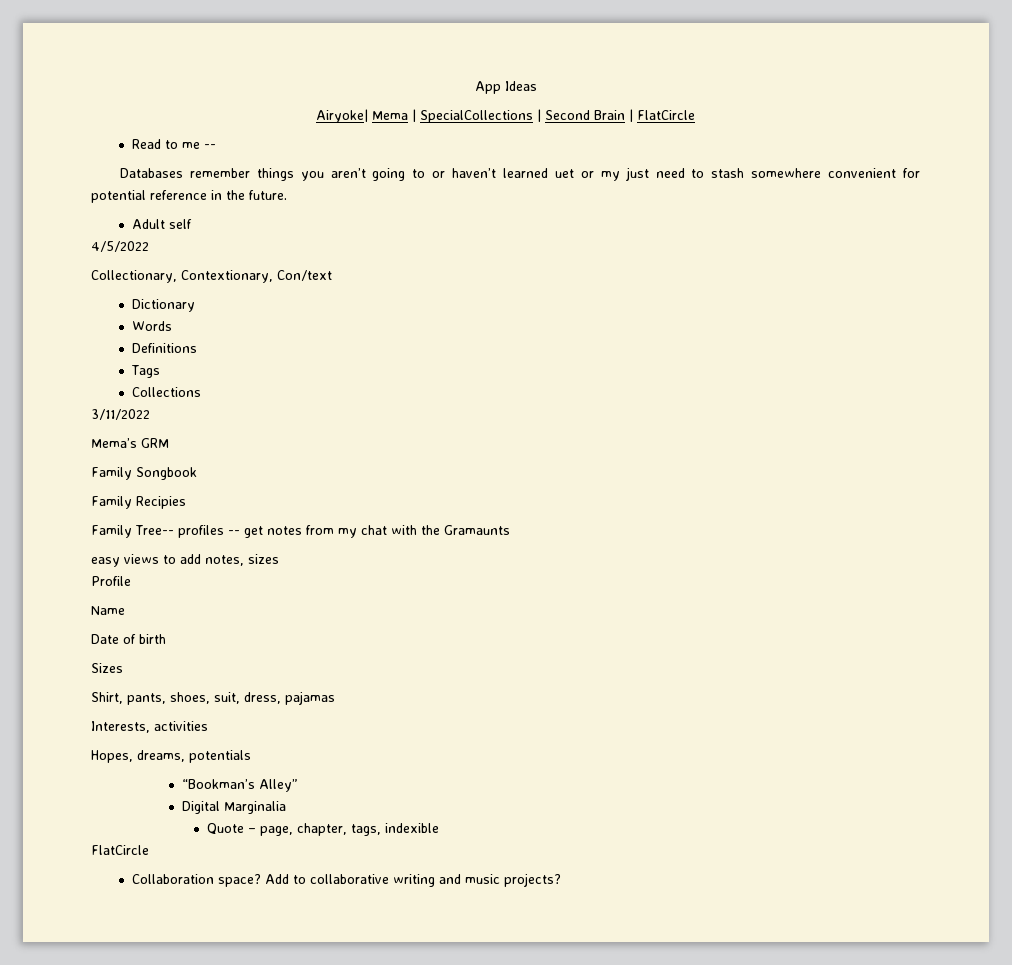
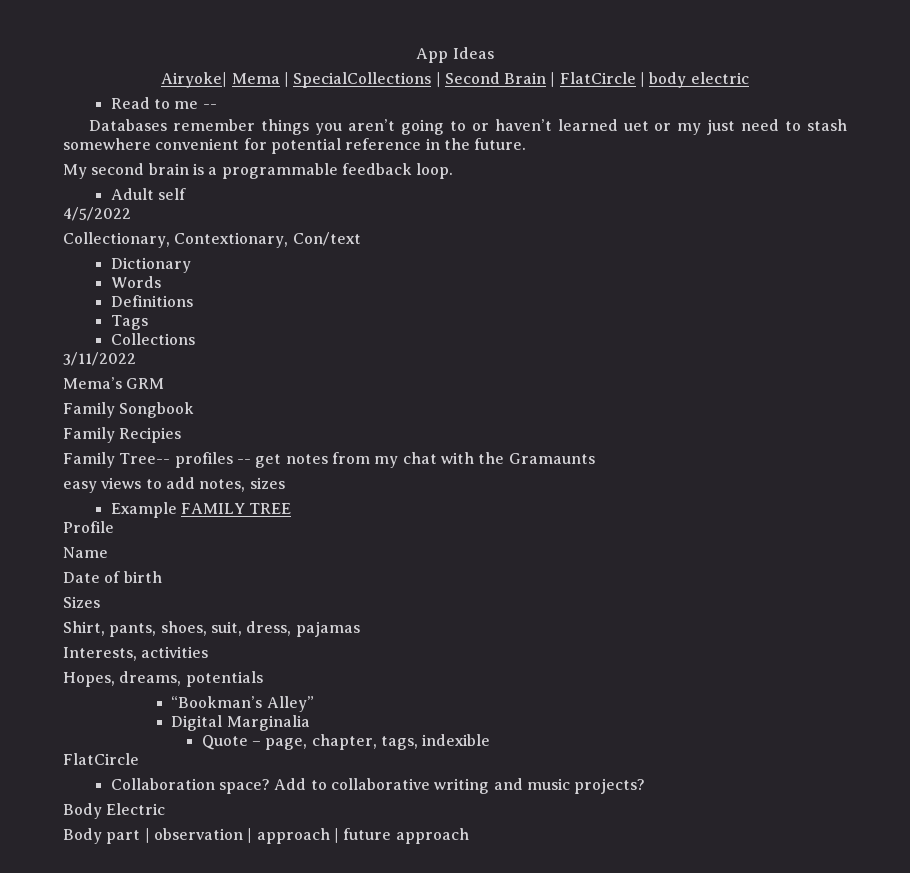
(695, 115) none -> [640,72,749,88] | body electric
(287, 195) none -> [63,163,454,179] // My second brain is a programmable feedback loop.
(279, 559) none -> [110,502,292,518] // Example FAMILY TREE
(561, 880) none -> [63,803,166,819] [63,828,469,844] // Body Electric // Body part | observation | approach | future approach

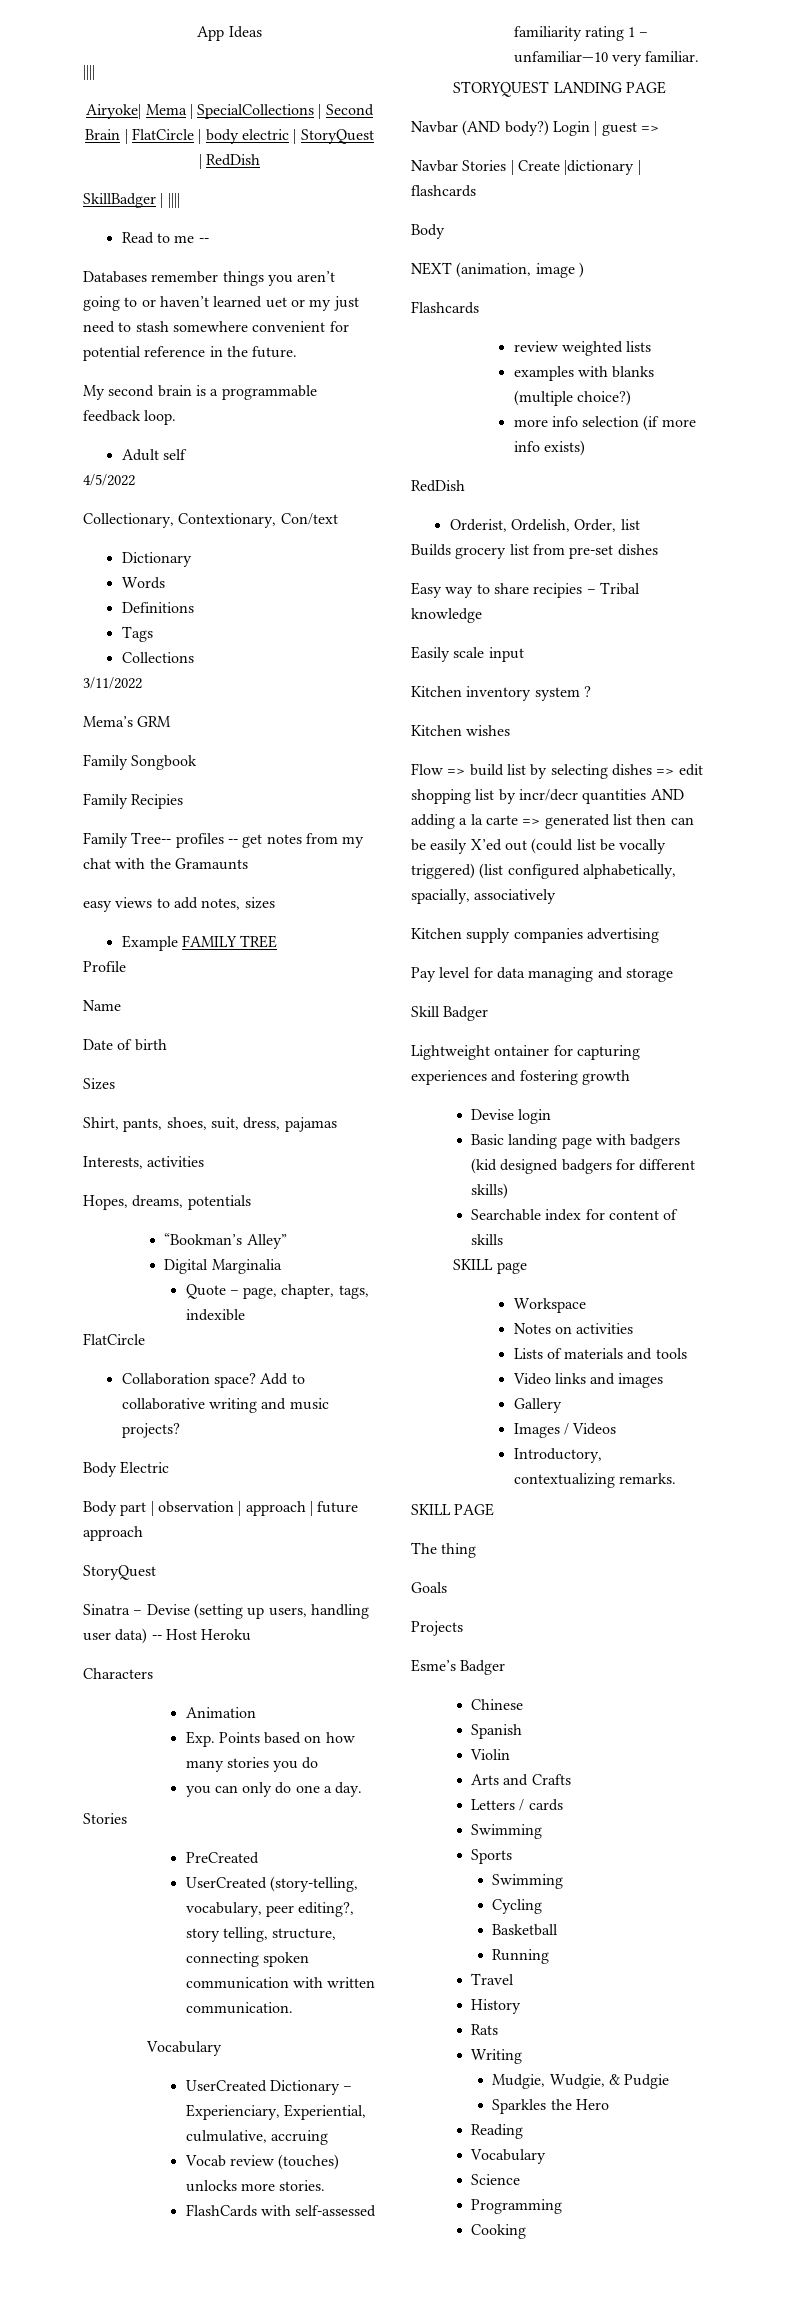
(494, 53) none -> [83,65,95,80] // ||||
(749, 78) none -> [293,129,374,144] [198,154,261,169] [83,193,180,208] | StoryQuest | RedDish // SkillBadger | ||||
(469, 836) none -> [83,1565,156,1580] [83,1603,369,1619] [83,1628,252,1644] [83,1668,153,1679] [185,1707,256,1718] [185,1731,355,1747] [185,1757,319,1772] [185,1782,363,1797] [83,1813,127,1824] [185,1852,259,1864] [185,1876,358,1892] [185,1902,355,1917] [185,1927,337,1942] [185,1952,309,1967] [185,1977,376,1989] [185,2002,293,2014] [145,2041,222,2056] [185,2080,353,2095] [185,2104,366,2120] [185,2130,328,2145] [184,2154,340,2170] [185,2180,326,2192] [185,2204,377,2217] [513,26,649,41] [513,51,700,66] [453,81,667,97] [411,120,659,136] [411,160,641,175] [411,185,476,197] [411,224,445,239] [411,262,584,278] [411,301,479,314] [513,341,652,356] [513,366,655,381] [513,390,631,406] [513,415,696,431] [513,440,585,456] [411,480,465,492] [449,519,640,532] [411,544,658,559] [411,582,640,598] [411,608,482,623] [411,646,524,662] [411,686,591,701] [411,725,511,736] [411,763,703,779] [411,789,684,804] [411,814,694,829] [411,838,667,854] [411,863,676,879] [411,889,557,904] [411,928,659,943] [411,967,673,982] [411,1006,489,1021] [411,1045,640,1060] [411,1070,630,1085] [471,1109,552,1124] [471,1134,681,1149] [471,1158,696,1174] [471,1183,509,1199] [471,1209,679,1221] [471,1234,504,1245] [453,1259,527,1274] [513,1298,586,1313] [513,1323,634,1334] [513,1348,687,1360] [512,1373,664,1388] [513,1398,562,1413] [513,1423,617,1438] [513,1448,602,1463] [513,1473,676,1488] [411,1503,495,1516] [411,1542,477,1558] [411,1582,447,1593] [411,1621,463,1636] [411,1659,506,1675] [471,1699,524,1710] [471,1724,523,1739] [470,1749,511,1760] [471,1774,571,1786] [471,1799,563,1811] [471,1824,543,1839] [471,1849,513,1864] [492,1874,564,1889] [492,1899,543,1914] [492,1924,559,1936] [492,1949,550,1964] [471,1973,515,1985] [471,1999,522,2014] [471,2024,499,2035] [471,2049,523,2064] [492,2074,670,2089] [492,2099,609,2114] [471,2124,524,2139] [470,2149,547,2164] [471,2174,521,2185] [471,2199,563,2214] [471,2224,527,2239] // StoryQuest // Sinatra – Devise (setting up users, handling user data) -- Host Heroku // Characters // Animation // Exp. Points based on how many stories you do // you can only do one a day. // Stories // PreCreated // UserCreated (story-telling, vocabulary, peer editing?, story telling, structure, connecting spoken communication with written communication. // Vocabulary // UserCreated Dictionary – Experienciary, Experiential, culmulative, accruing // Vocab review (touches) unlocks more stories. // FlashCards with self-assessed familiarity rating 1 – unfamiliar—10 very familiar. // STORYQUEST LANDING PAGE // Navbar (AND body?) Login | guest => // Navbar Stories | Create |dictionary | flashcards // Body // NEXT (animation, image ) // Flashcards // review weighted lists // examples with blanks (multiple choice?) // more info selection (if more info exists) // RedDish // Orderist, Ordelish, Order, list // Builds grocery list from pre-set dishes // Easy way to share recipies – Tribal knowledge // Easily scale input // Kitchen inventory system ? // Kitchen wishes // Flow => build list by selecting dishes => edit shopping list by incr/decr quantities AND adding a la carte => generated list then can be easily X’ed out (could list be vocally triggered) (list configured alphabetically, spacially, associatively // Kitchen supply companies advertising // Pay level for data managing and storage // Skill Badger // Lightweight ontainer for capturing experiences and fostering growth // Devise login // Basic landing page with badgers (kid designed badgers for different skills) // Searchable index for content of skills // SKILL page // Workspace // Notes on activities // Lists of materials and tools // Video links and images // Gallery // Images / Videos // Introductory, contextualizing remarks. // SKILL PAGE // The thing // Goals // Projects // Esme’s Badger // Chinese // Spanish // Violin // Arts and Crafts // Letters / cards // Swimming // Sports // Swimming // Cycling // Basketball // Running // Travel // History // Rats // Writing // Mudgie, Wudgie, & Pudgie // Sparkles the Hero // Reading // Vocabulary // Science // Programming // Cooking

